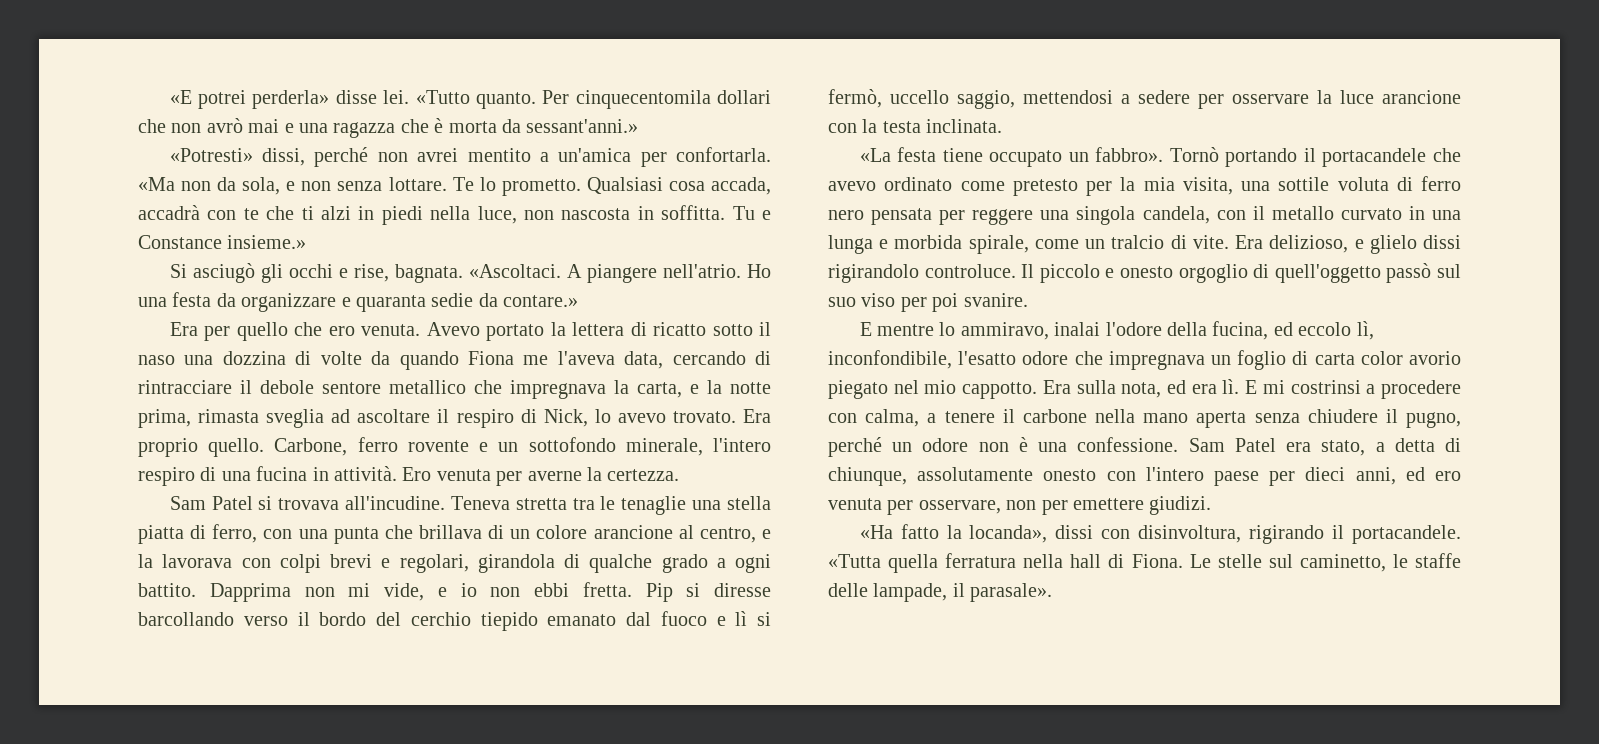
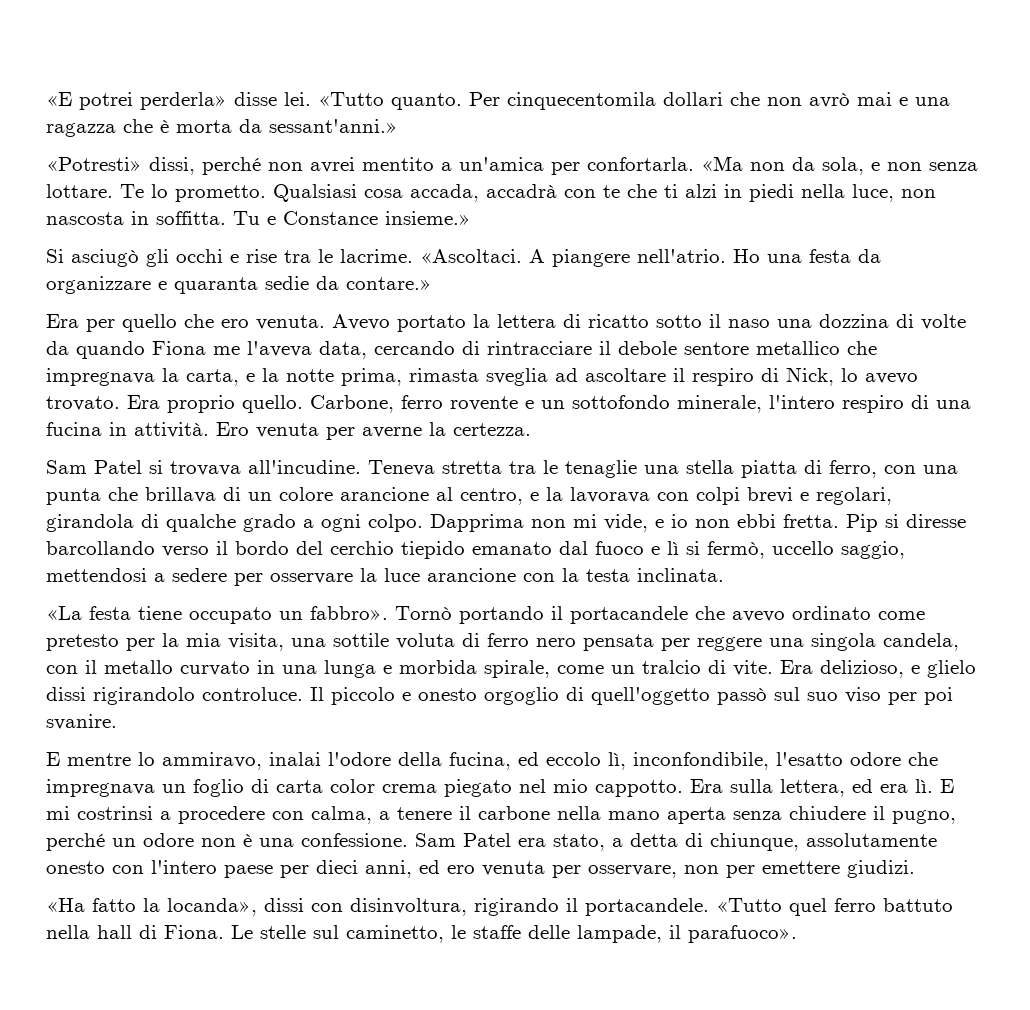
[353,264,463,283] rise, bagnata. -> [246,249,413,263] rise tra le lacrime.
[138,583,196,597] battito. -> [368,514,423,532] colpo.
[1409,351,1461,365] avorio -> [382,784,437,793] crema
[1121,382,1162,398] nota, -> [780,779,845,797] lettera,
[828,553,1017,573] «Tutta quella ferratura -> [716,898,953,916] «Tutto quel ferro battuto
[970,583,1053,602] parasale». -> [688,925,797,943] parafuoco».

